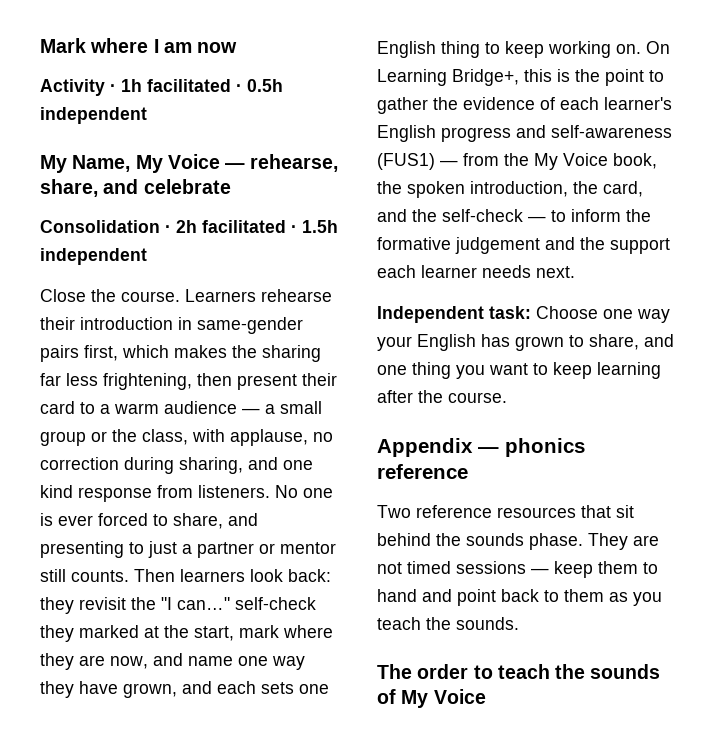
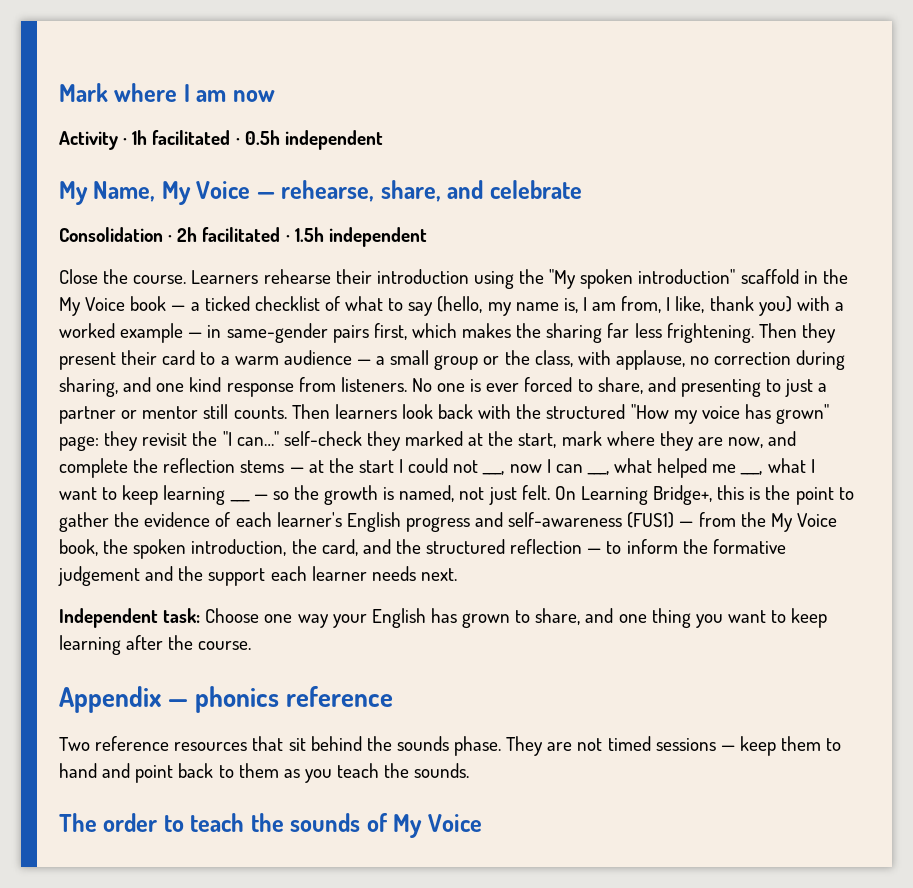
(173, 323) none -> [473,269,848,289] [59,296,844,316] [59,323,203,343] using the "My spoken introduction" scaffold in the My Voice book — a ticked checklist of what to say (hello, my name is, I am from, I like, thank you) with a worked example —
[103,373,232,390] frightening, then -> [666,323,836,343] frightening. Then they
[288,569,331,582] back: -> [438,404,830,424] [59,436,99,451] back with the structured "How my voice has grown" page:
[188,656,305,670] [40,681,329,698] [377,41,641,58] name one way they have grown, and each sets one English thing to keep working on. -> [59,458,815,478] [59,485,250,505] [253,485,550,505] complete the reflection stems — at the start I could not ___, now I can ___, what helped me ___, what I want to keep learning ___ — so the growth is named, not just felt.
[442,209,523,222] self-check -> [426,539,583,554] structured reflection

